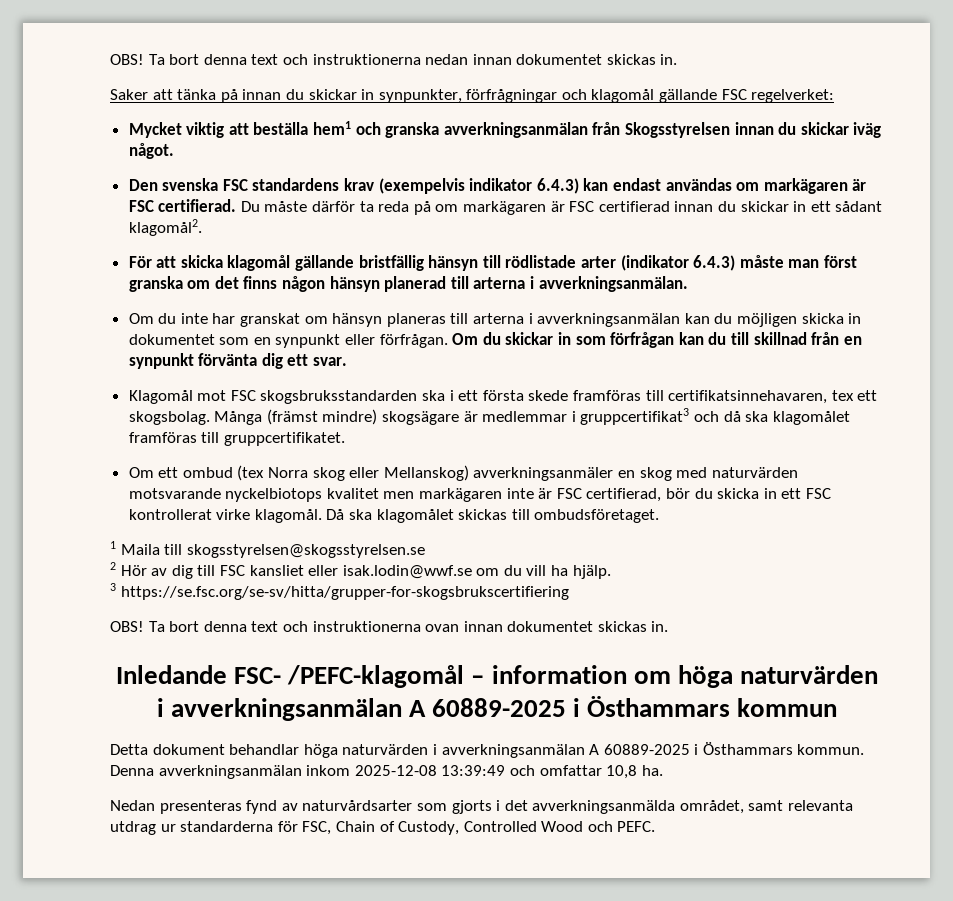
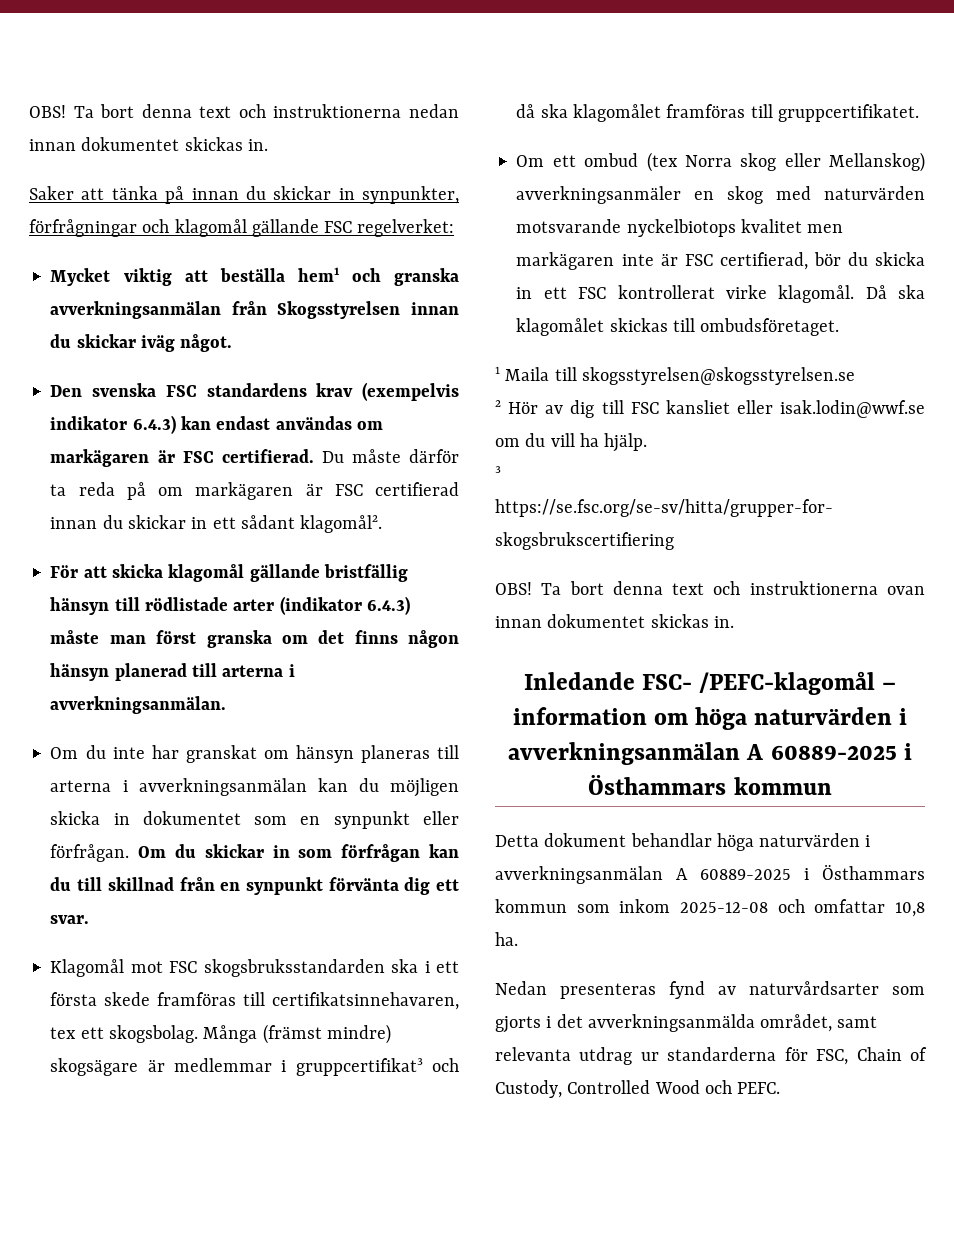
[797,744,865,755] [110,765,302,779] kommun. Denna avverkningsanmälan -> [495,899,610,913] kommun som
[441,765,506,776] 13:39:49 -> (768, 907) none

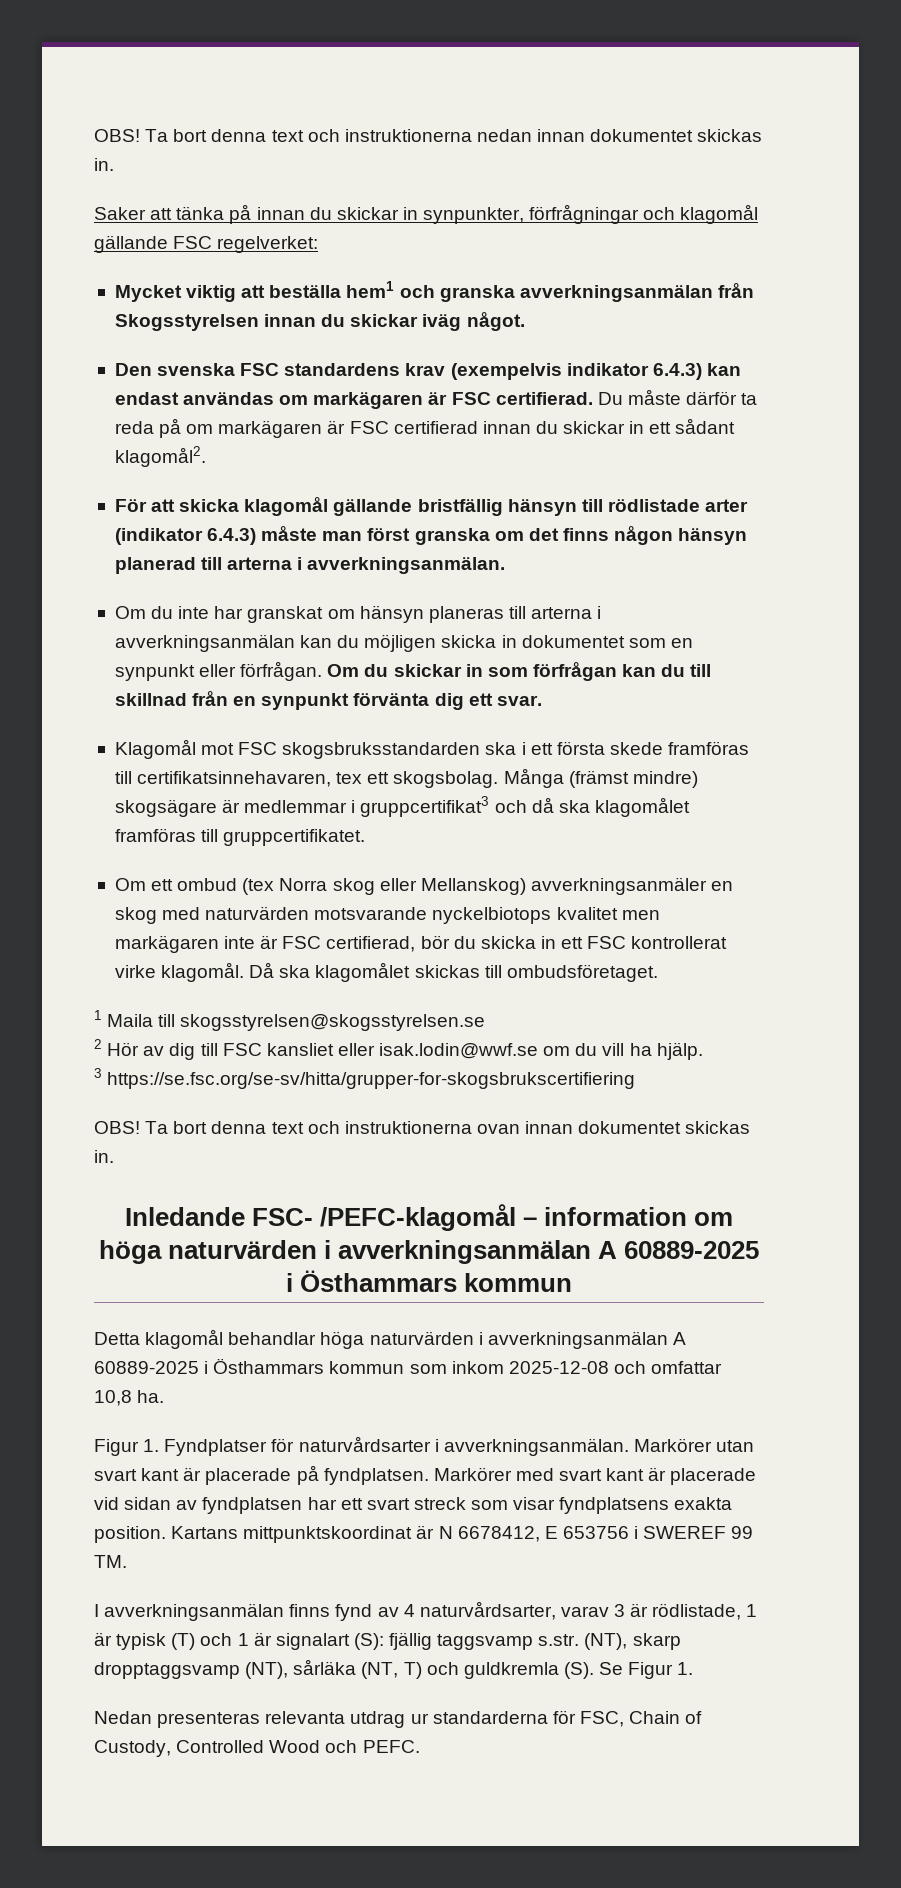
[544,833,627,847] dokument -> [145,1329,224,1349] klagomål
[495,981,925,999] [495,1014,878,1033] Nedan presenteras fynd av naturvårdsarter som gjorts i det avverkningsanmälda området, samt -> [94,1436,755,1456] [94,1465,757,1485] [94,1497,733,1514] [94,1525,754,1543] [94,1555,127,1568] [94,1601,758,1621] [94,1632,681,1650] [94,1659,694,1679] [94,1711,261,1728] Figur 1. Fyndplatser för naturvårdsarter i avverkningsanmälan. Markörer utan svart kant är placerade på fyndplatsen. Markörer med svart kant är placerade vid sidan av fyndplatsen har ett svart streck som visar fyndplatsens exakta position. Kartans mittpunktskoordinat är N 6678412, E 653756 i SWEREF 99 TM. // I avverkningsanmälan finns fynd av 4 naturvårdsarter, varav 3 är rödlistade, 1 är typisk (T) och 1 är signalart (S): fjällig taggsvamp s.str. (NT), skarp dropptaggsvamp (NT), sårläka (NT, T) och guldkremla (S). Se Figur 1. // Nedan presenteras

